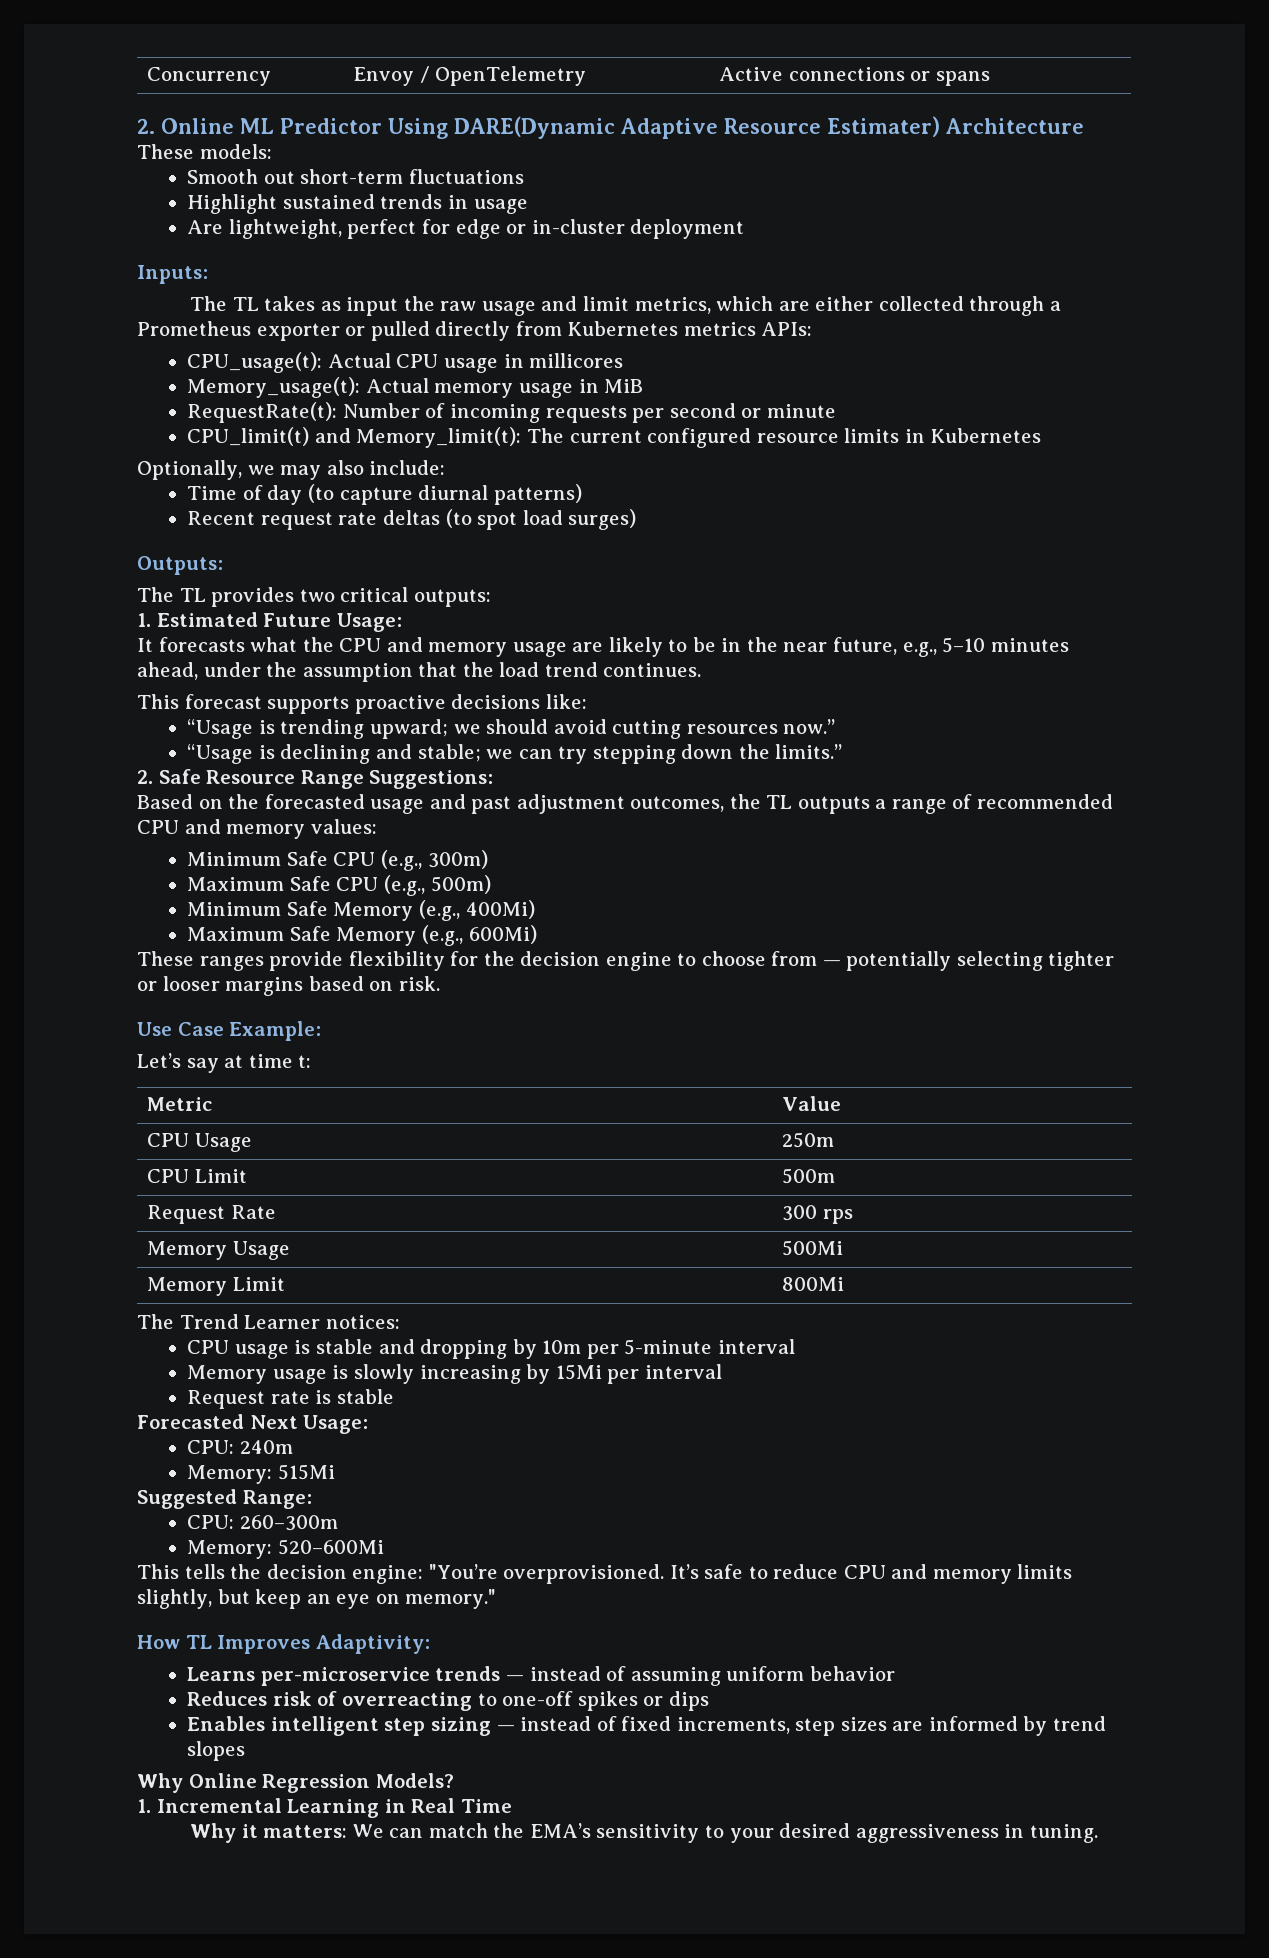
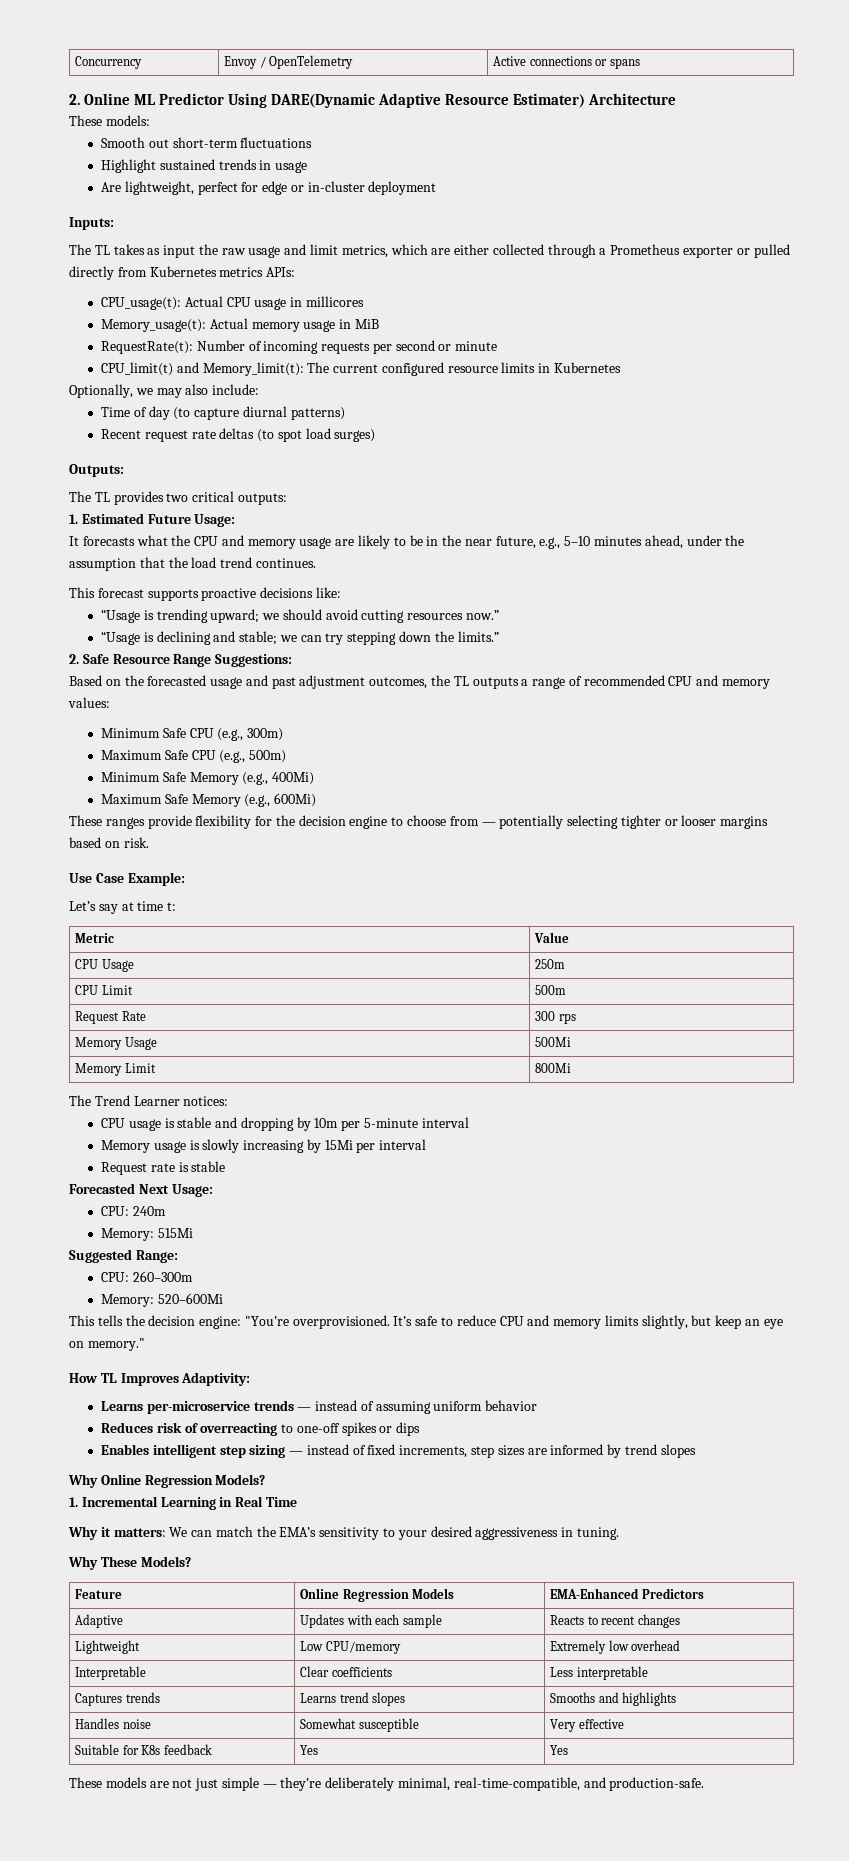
(1098, 1833) none -> [68,1556,191,1570] [75,1589,123,1599] [300,1588,455,1602] [550,1588,704,1599] [75,1614,124,1628] [300,1614,442,1628] [550,1614,680,1628] [75,1640,141,1654] [300,1641,401,1654] [550,1640,681,1654] [75,1666,147,1680] [300,1666,392,1677] [550,1666,648,1680] [75,1692,160,1706] [300,1692,406,1706] [550,1692,677,1706] [75,1718,151,1729] [300,1718,419,1732] [550,1719,624,1732] [75,1744,212,1755] [300,1745,319,1755] [550,1745,569,1755] [69,1777,705,1791] // Why These Models? // Feature | Online Regression Models | EMA-Enhanced Predictors // Adaptive | Updates with each sample | Reacts to recent changes // Lightweight | Low CPU/memory | Extremely low overhead // Interpretable | Clear coefficients | Less interpretable // Captures trends | Learns trend slopes | Smooths and highlights // Handles noise | Somewhat susceptible | Very effective // Suitable for K8s feedback | Yes | Yes // These models are not just simple — they’re deliberately minimal, real-time-compatible, and production-safe.

